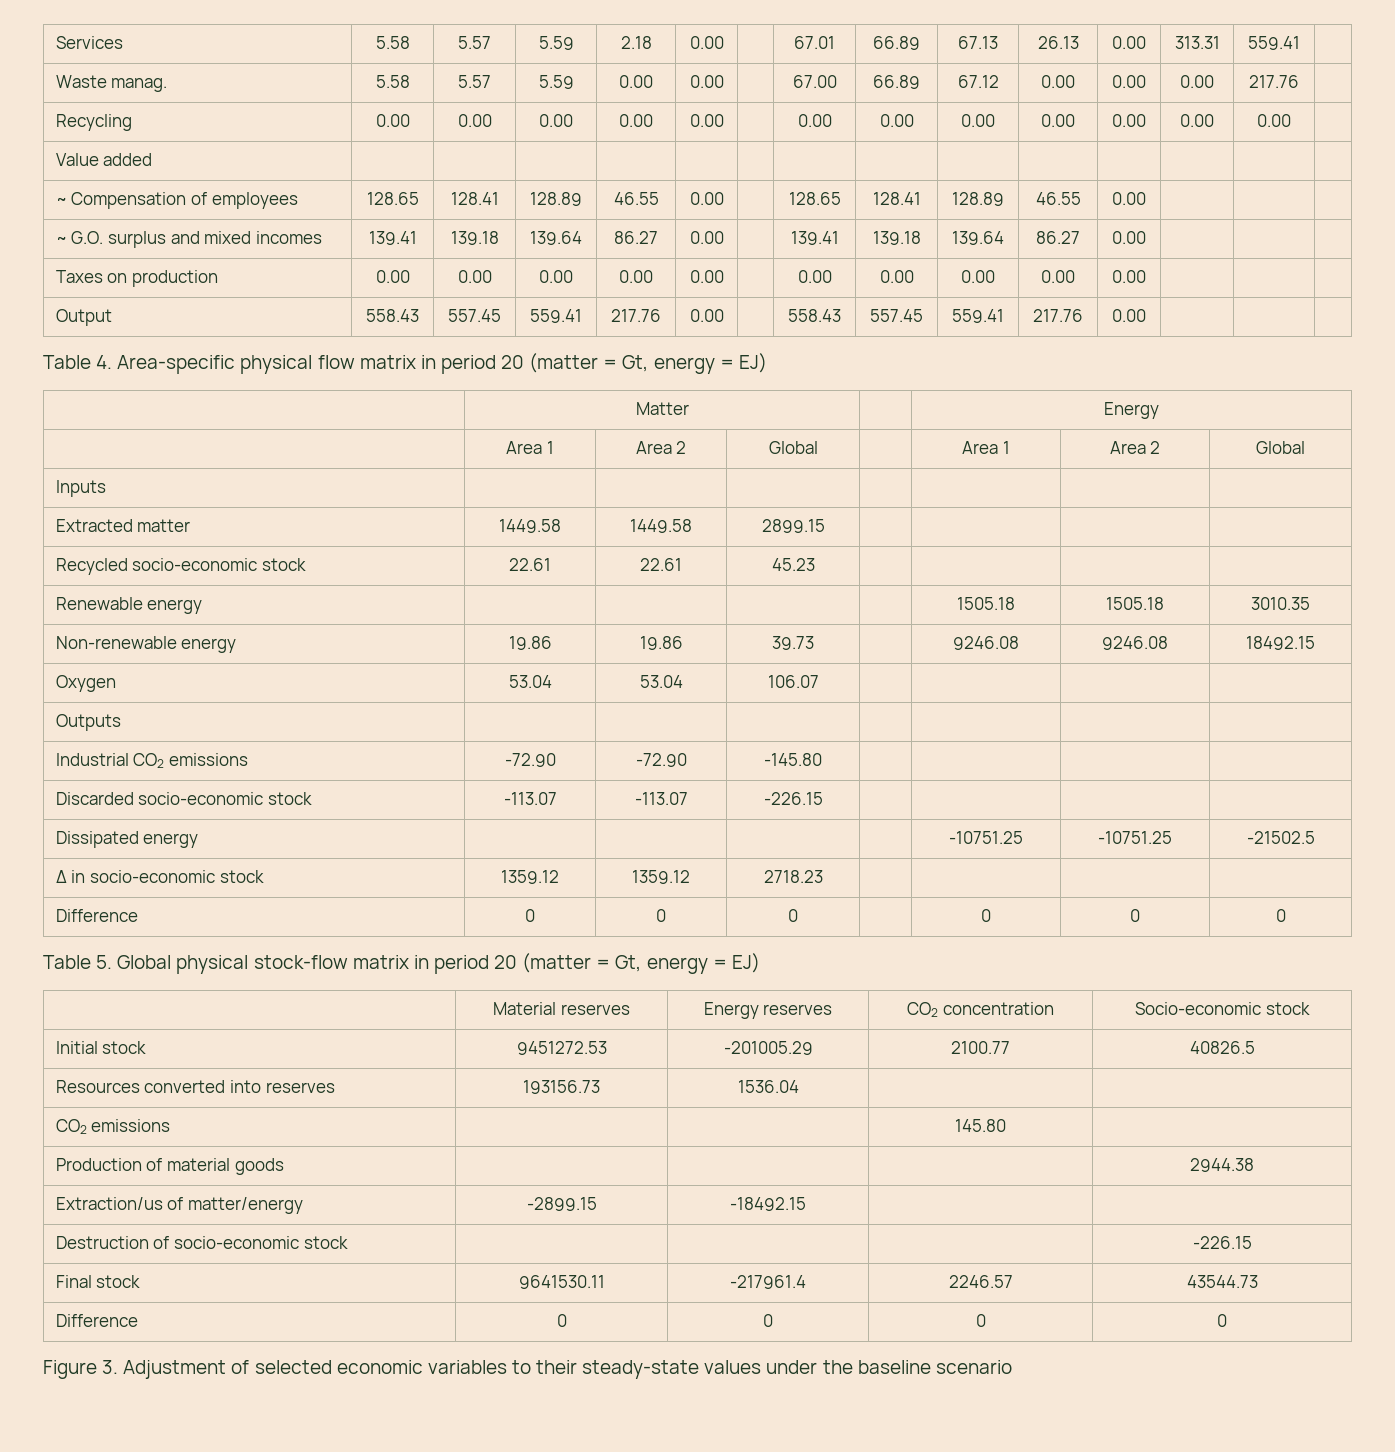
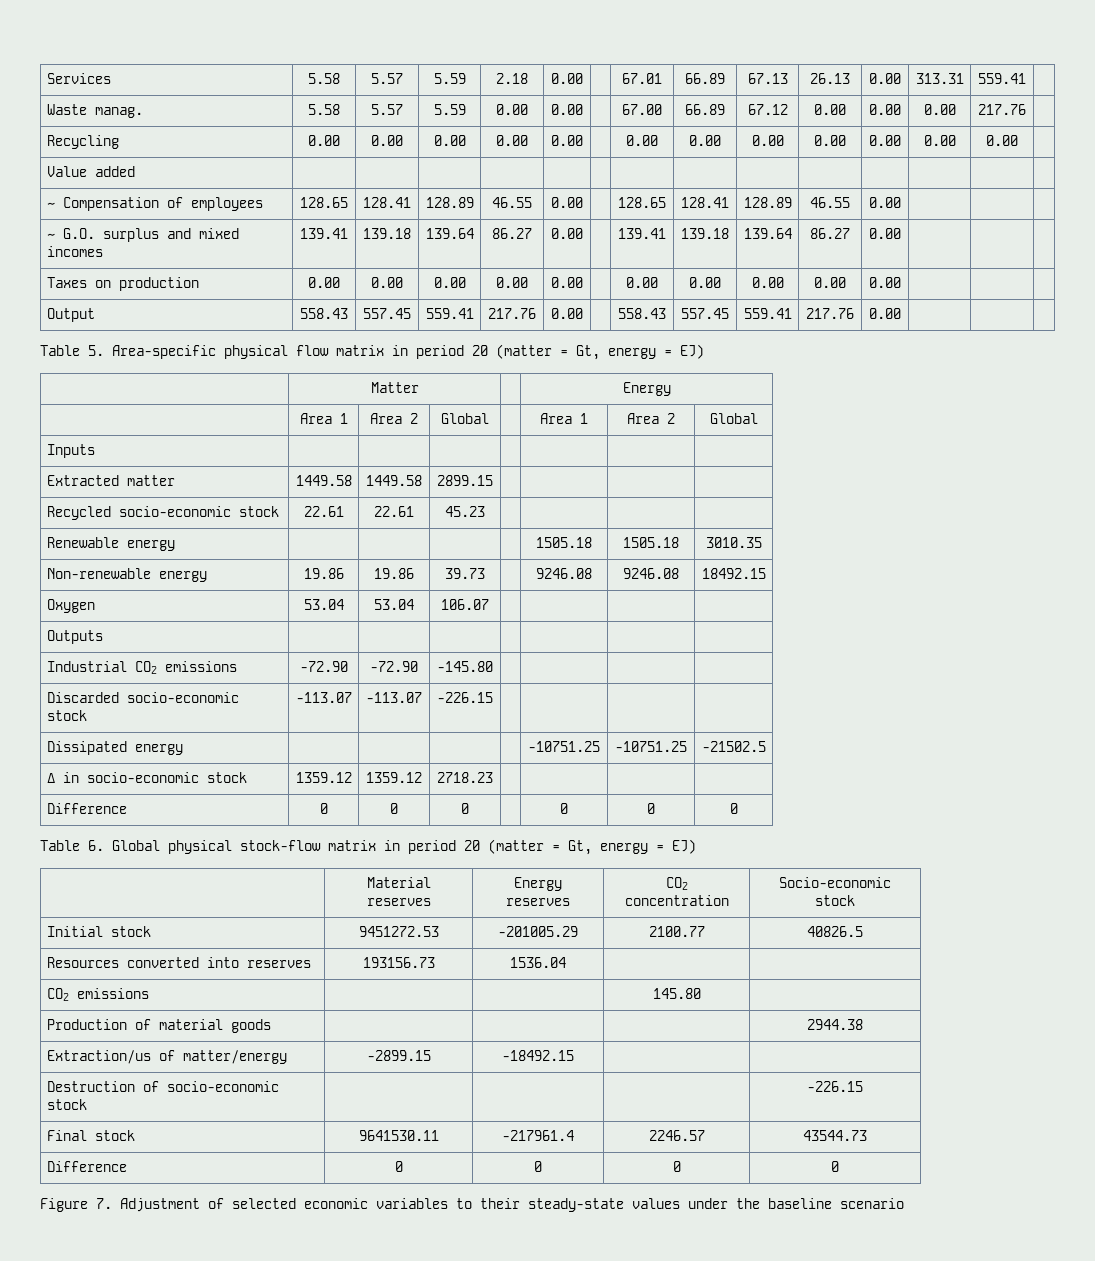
[96,355,113,369] 4. -> [88,345,104,356] 5.
[96,955,113,969] 5. -> [88,840,104,851] 6.
[102,1360,119,1374] 3. -> [96,1198,112,1209] 7.

